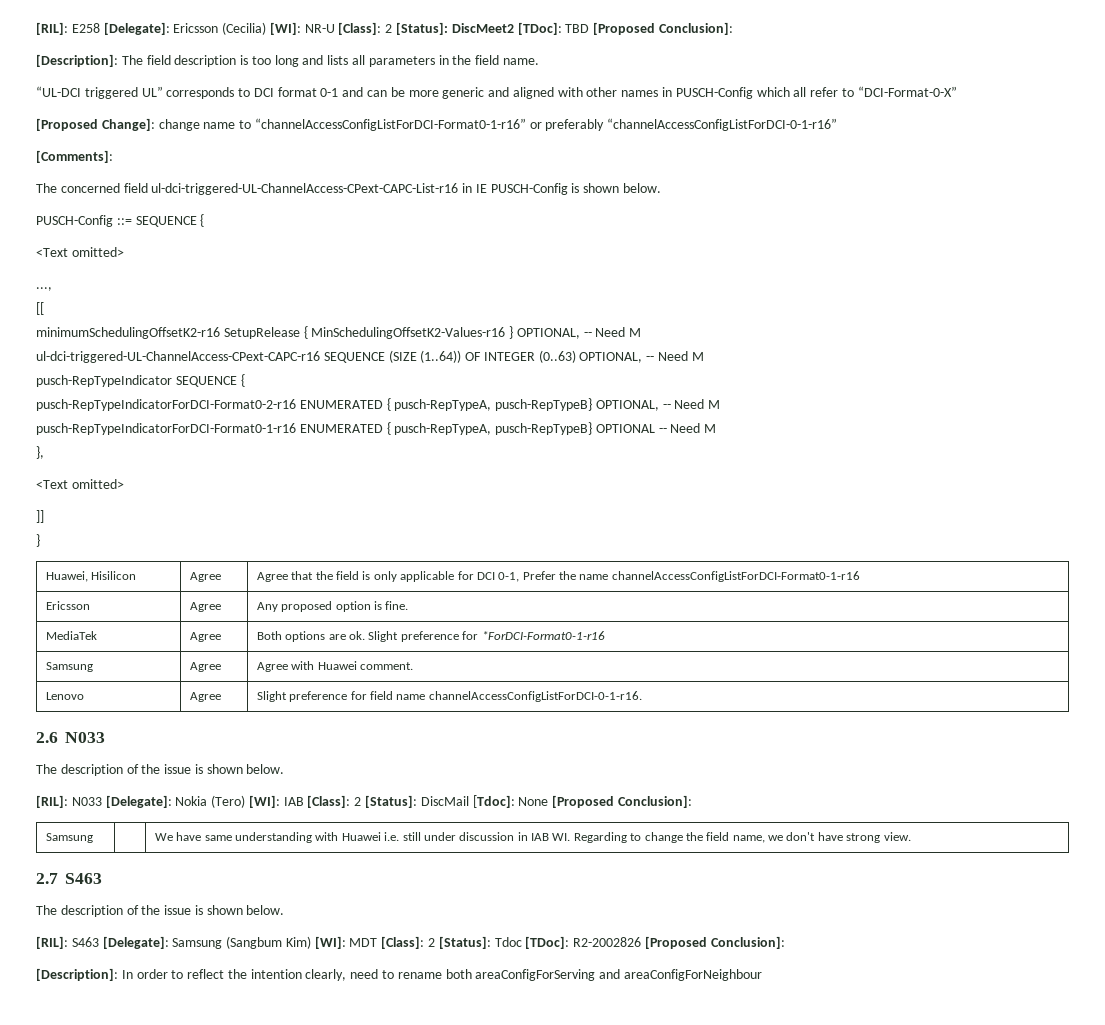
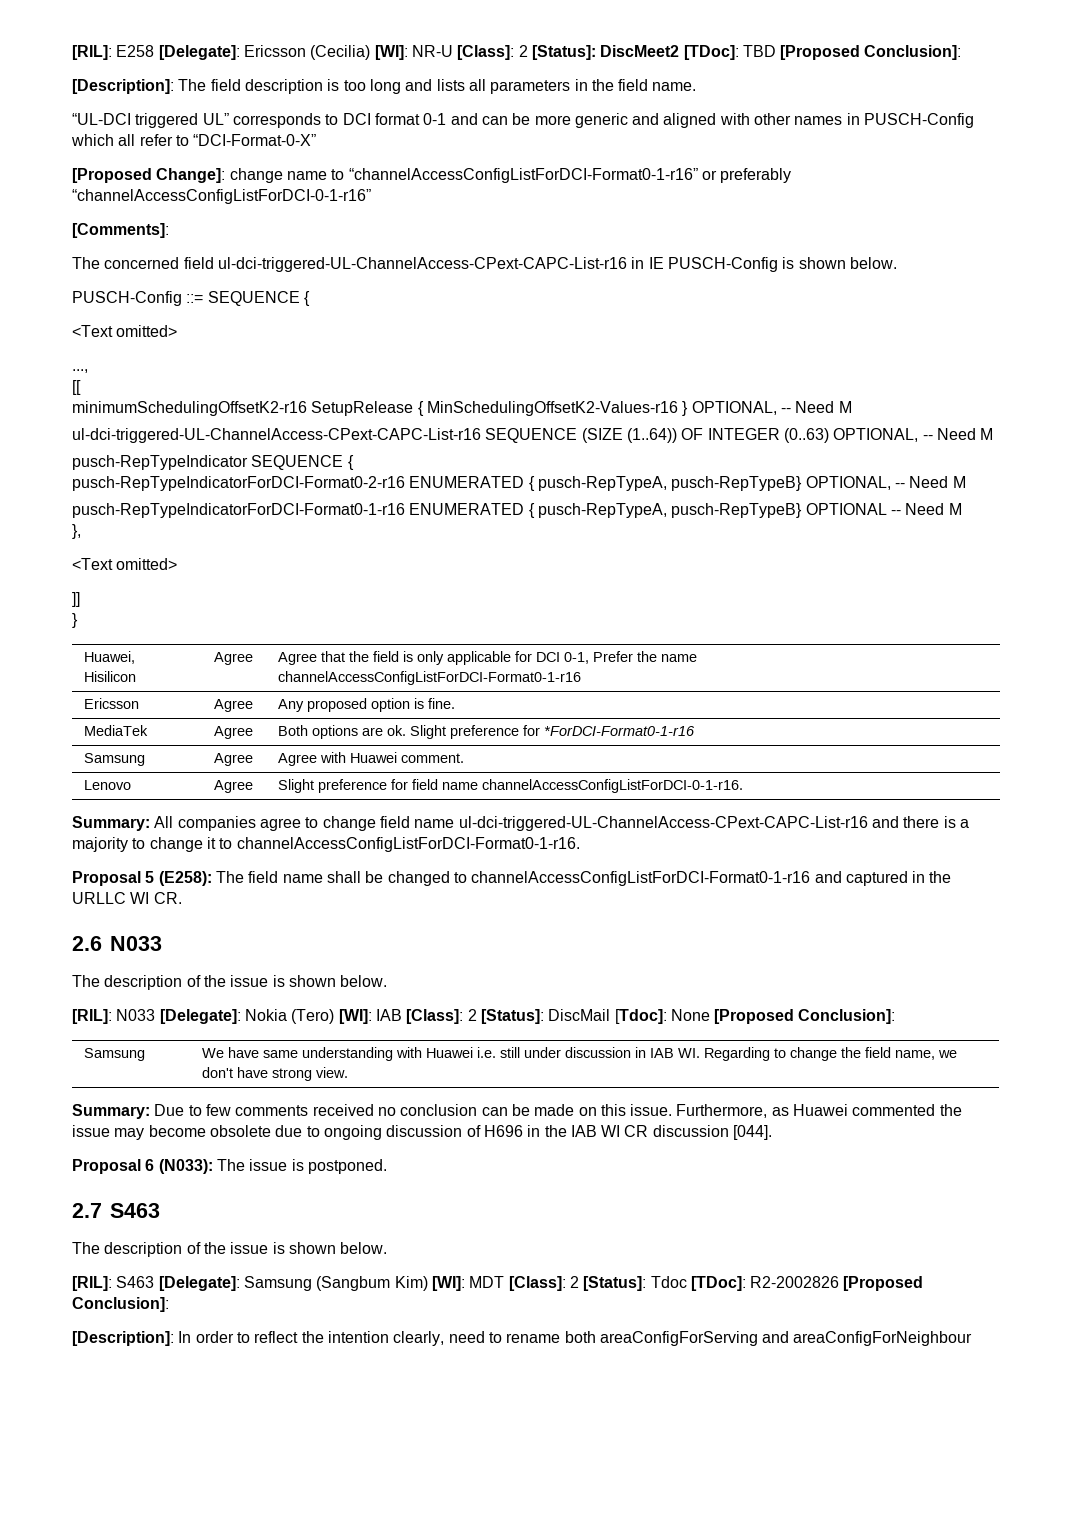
[36,351,320,363] ul-dci-triggered-UL-ChannelAccess-CPext-CAPC-r16 -> [72,428,481,443] ul-dci-triggered-UL-ChannelAccess-CPext-CAPC-List-r16
(642, 696) none -> [72,816,969,831] [72,837,580,852] [72,871,952,886] [72,892,182,904] // Summary: All companies agree to change field name ul-dci-triggered-UL-ChannelAccess-CPext-CAPC-List-r16 and there is a majority to change it to channelAccessConfigListForDCI-Format0-1-r16. // Proposal 5 (E258): The field name shall be changed to channelAccessConfigListForDCI-Format0-1-r16 and captured in the URLLC WI CR.
(911, 836) none -> [72,1104,962,1119] [72,1125,773,1140] [72,1159,387,1174] // Summary: Due to few comments received no conclusion can be made on this issue. Furthermore, as Huawei commented the issue may become obsolete due to ongoing discussion of H696 in the IAB WI CR discussion [044]. // Proposal 6 (N033): The issue is postponed.

